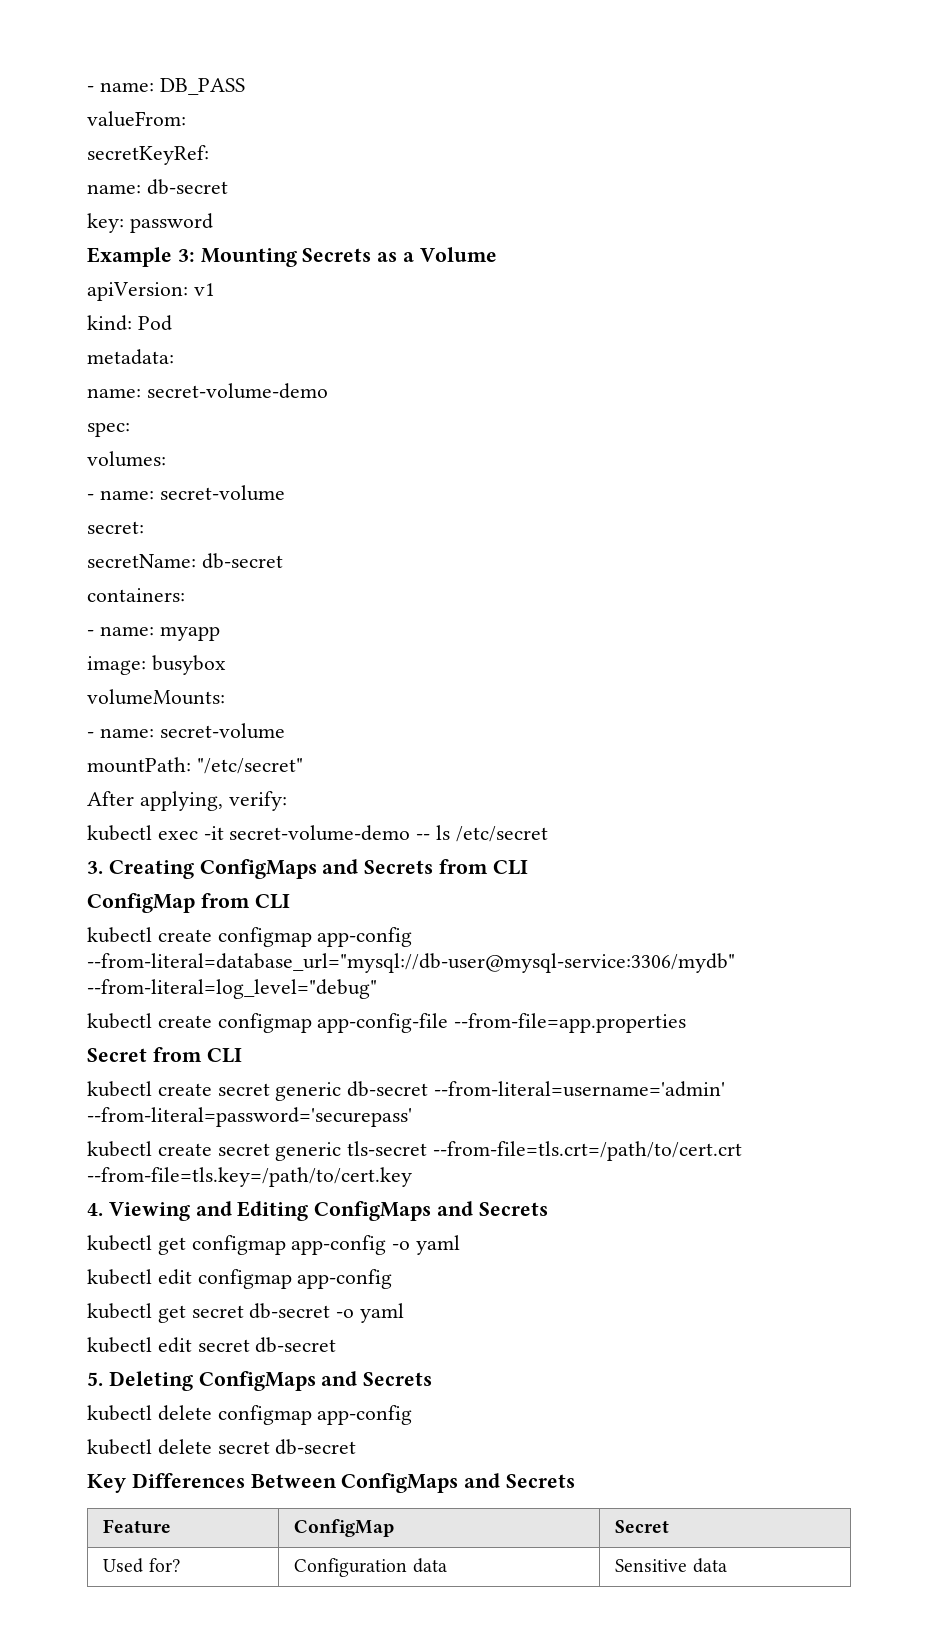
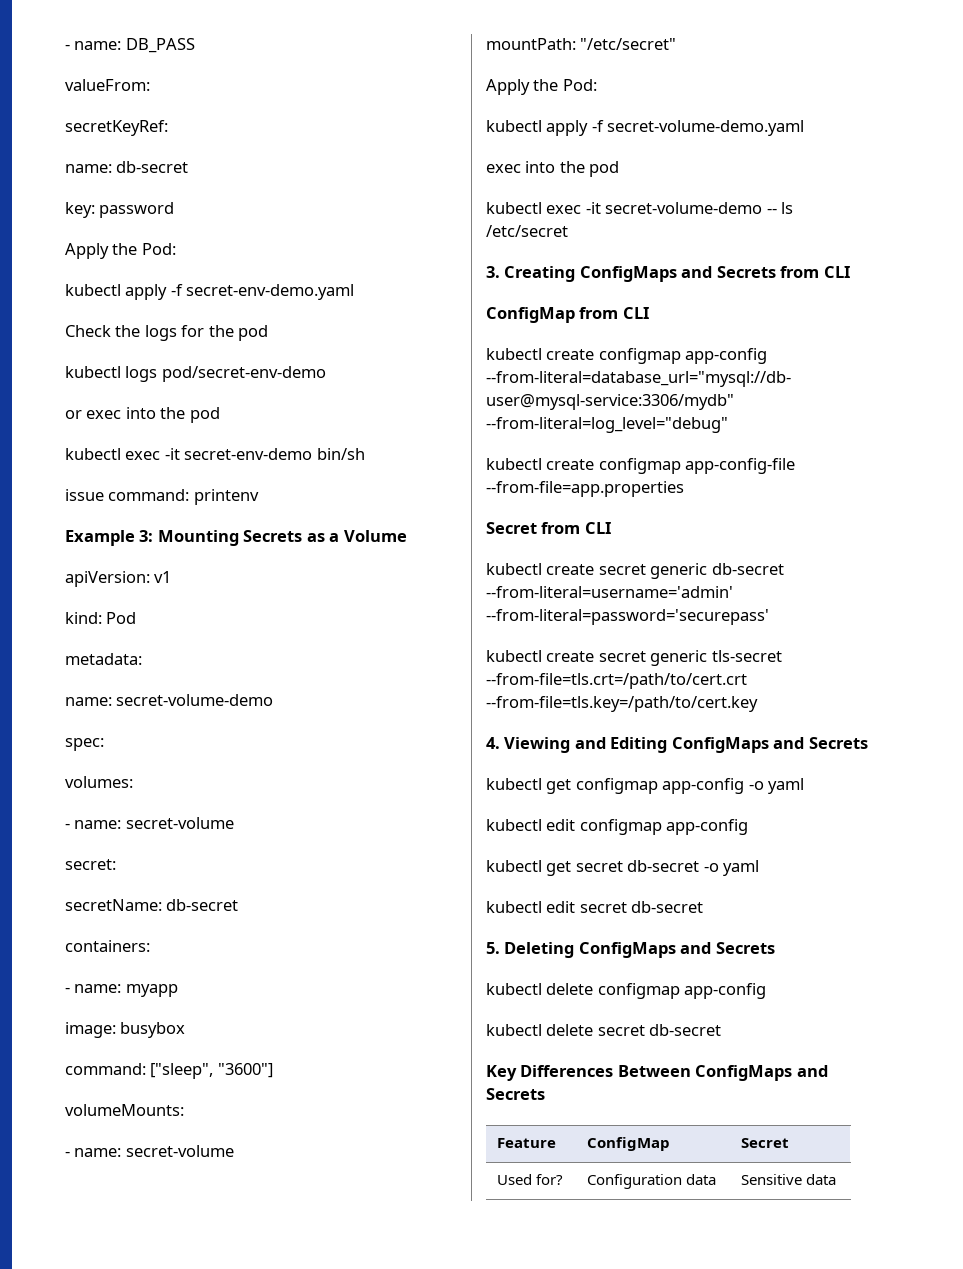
(213, 223) none -> [65,243,176,259] [65,284,355,300] [65,325,269,341] [65,366,326,382] [65,407,220,423] [65,448,365,460] [65,489,259,505] // Apply the Pod: // kubectl apply -f secret-env-demo.yaml // Check the logs for the pod // kubectl logs pod/secret-env-demo // or exec into the pod // kubectl exec -it secret-env-demo bin/sh // issue command: printenv
(226, 665) none -> [65,1063,273,1079] // command: ["sleep", "3600"]
[87,791,287,811] After applying, verify: -> [486,79,597,95] [486,120,805,136] [486,161,620,177] Apply the Pod: // kubectl apply -f secret-volume-demo.yaml // exec into the pod

